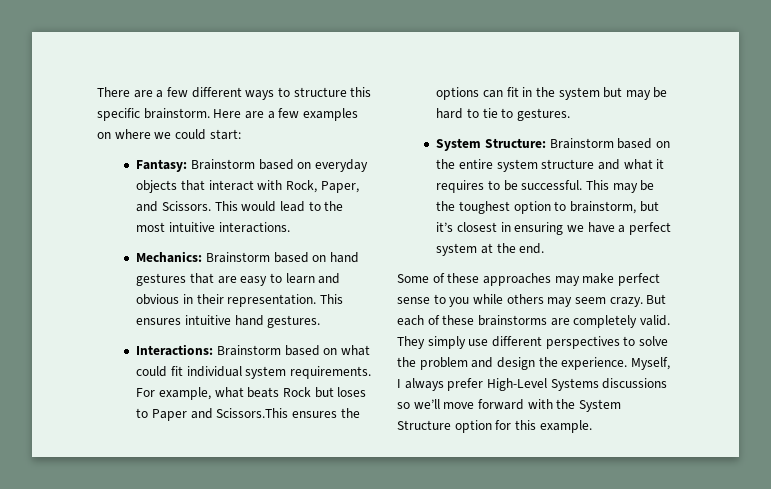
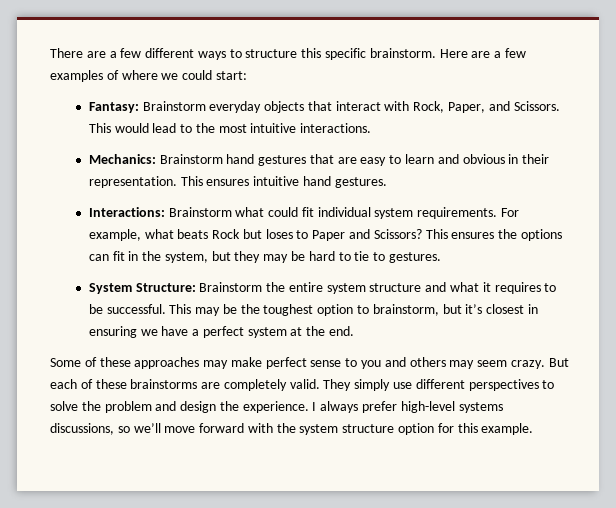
[97,132,111,139] on -> [106,70,119,80] of
[258,159,312,170] based on -> (206, 106) none
[273,252,327,263] based on -> (223, 159) none
[284,345,338,356] based on -> (232, 212) none
[216,408,289,418] Scissors.This -> [373,229,448,239] Scissors? This
[558,87,623,100] system but -> [164,251,261,263] system, but they
[617,138,670,149] based on -> (263, 287) none
[472,294,503,304] while -> [384,357,406,367] and
[630,357,670,370] Myself, -> (309, 407) none
[486,378,668,391] High-Level Systems discussions -> [400,401,503,413] [50,423,114,435] high-level systems discussions,
[578,399,621,412] [397,420,451,430] System Structure -> [299,424,395,435] system structure

